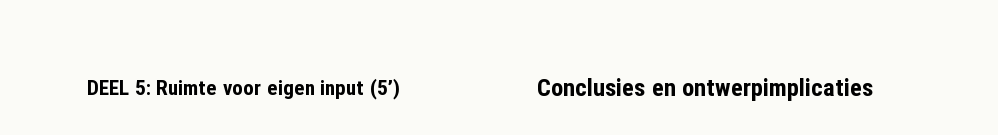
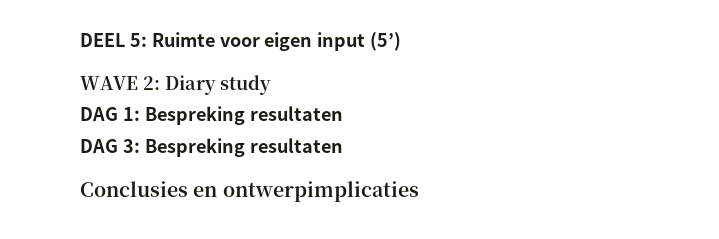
(401, 89) none -> [80,75,271,95] [80,106,343,125] [80,138,343,157] // WAVE 2: Diary study // DAG 1: Bespreking resultaten // DAG 3: Bespreking resultaten

